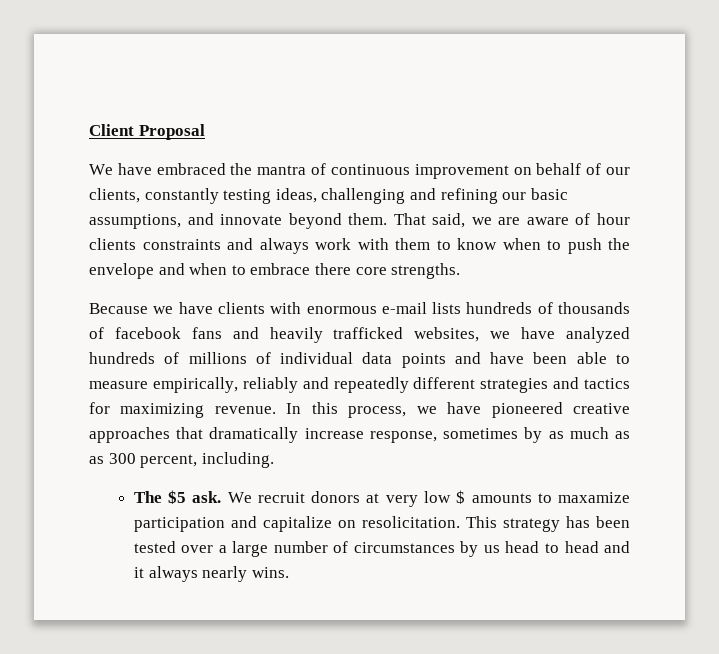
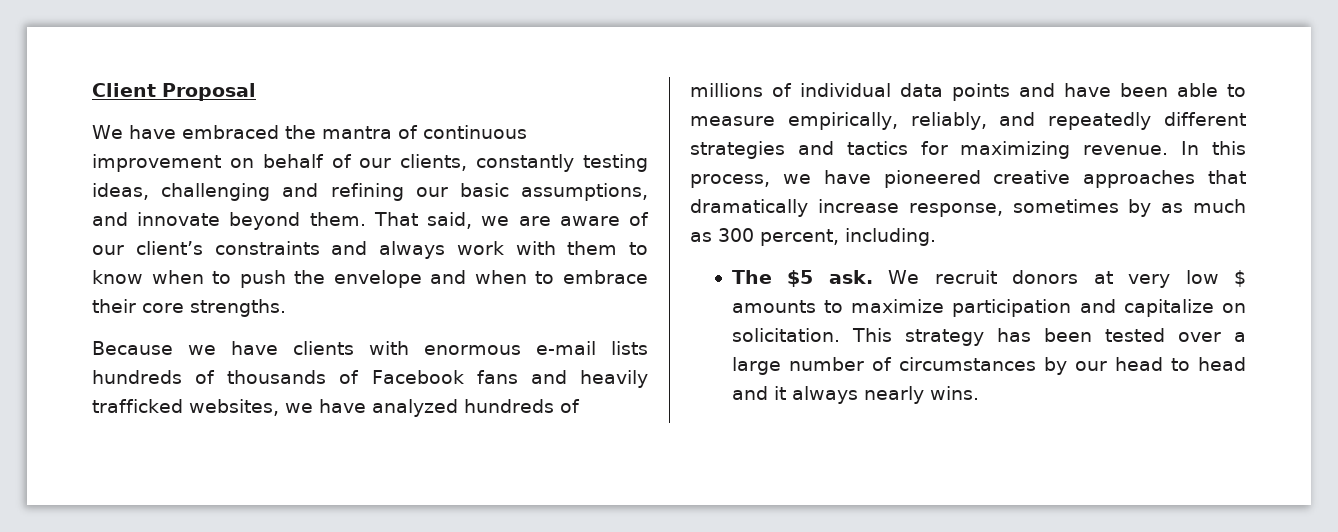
[597,213,631,225] [89,238,136,250] hour clients -> [92,241,203,255] our client’s
[314,263,351,275] there -> [92,299,136,313] their
[114,327,181,339] facebook -> [371,370,464,384] Facebook
[242,377,298,393] reliably -> [910,112,987,130] reliably,
[89,456,104,464] as -> (712, 237) none
[557,492,630,503] maxamize -> [851,299,945,313] maximize
[361,516,460,528] resolicitation. -> [731,328,840,342] solicitation.
[483,545,500,553] us -> [1074,361,1107,371] our

